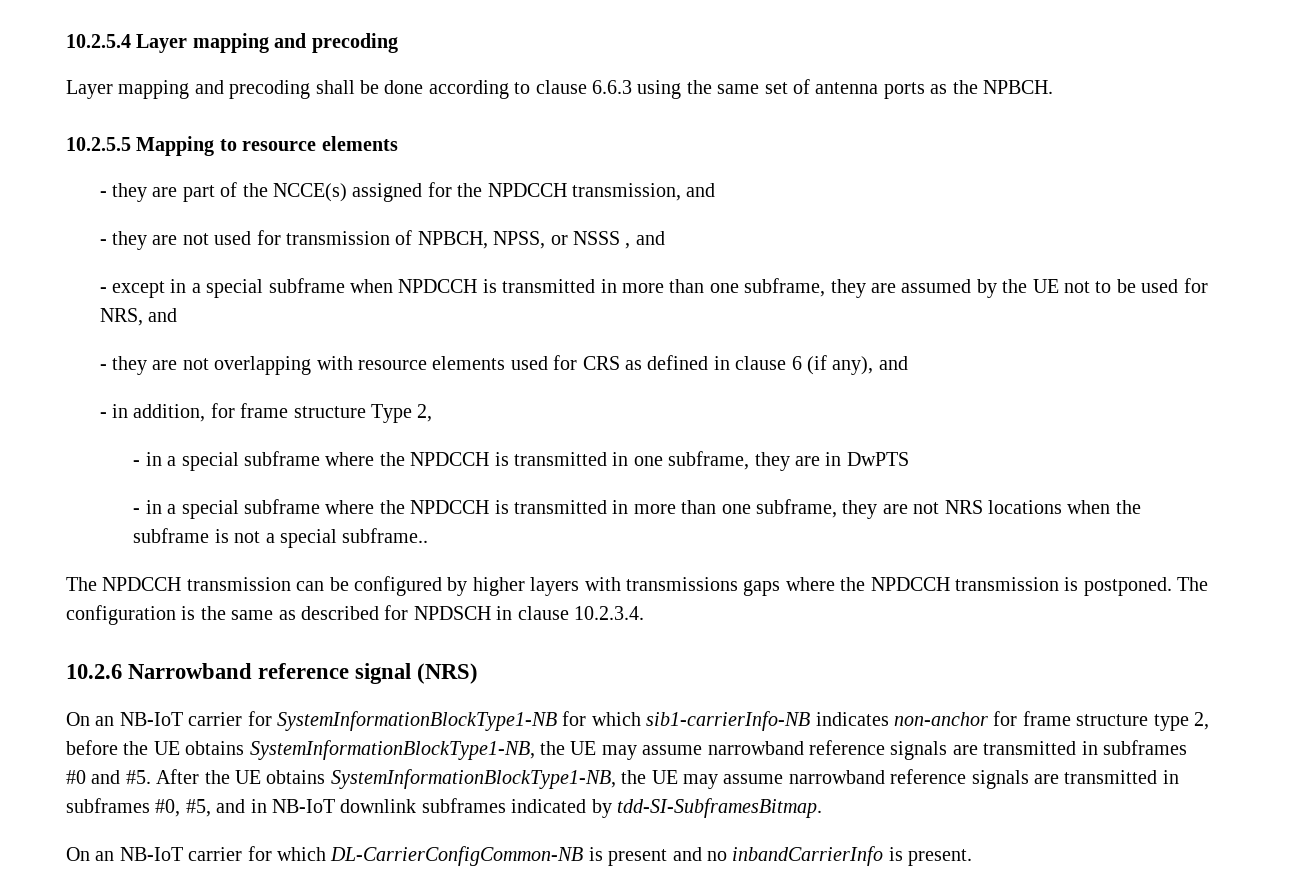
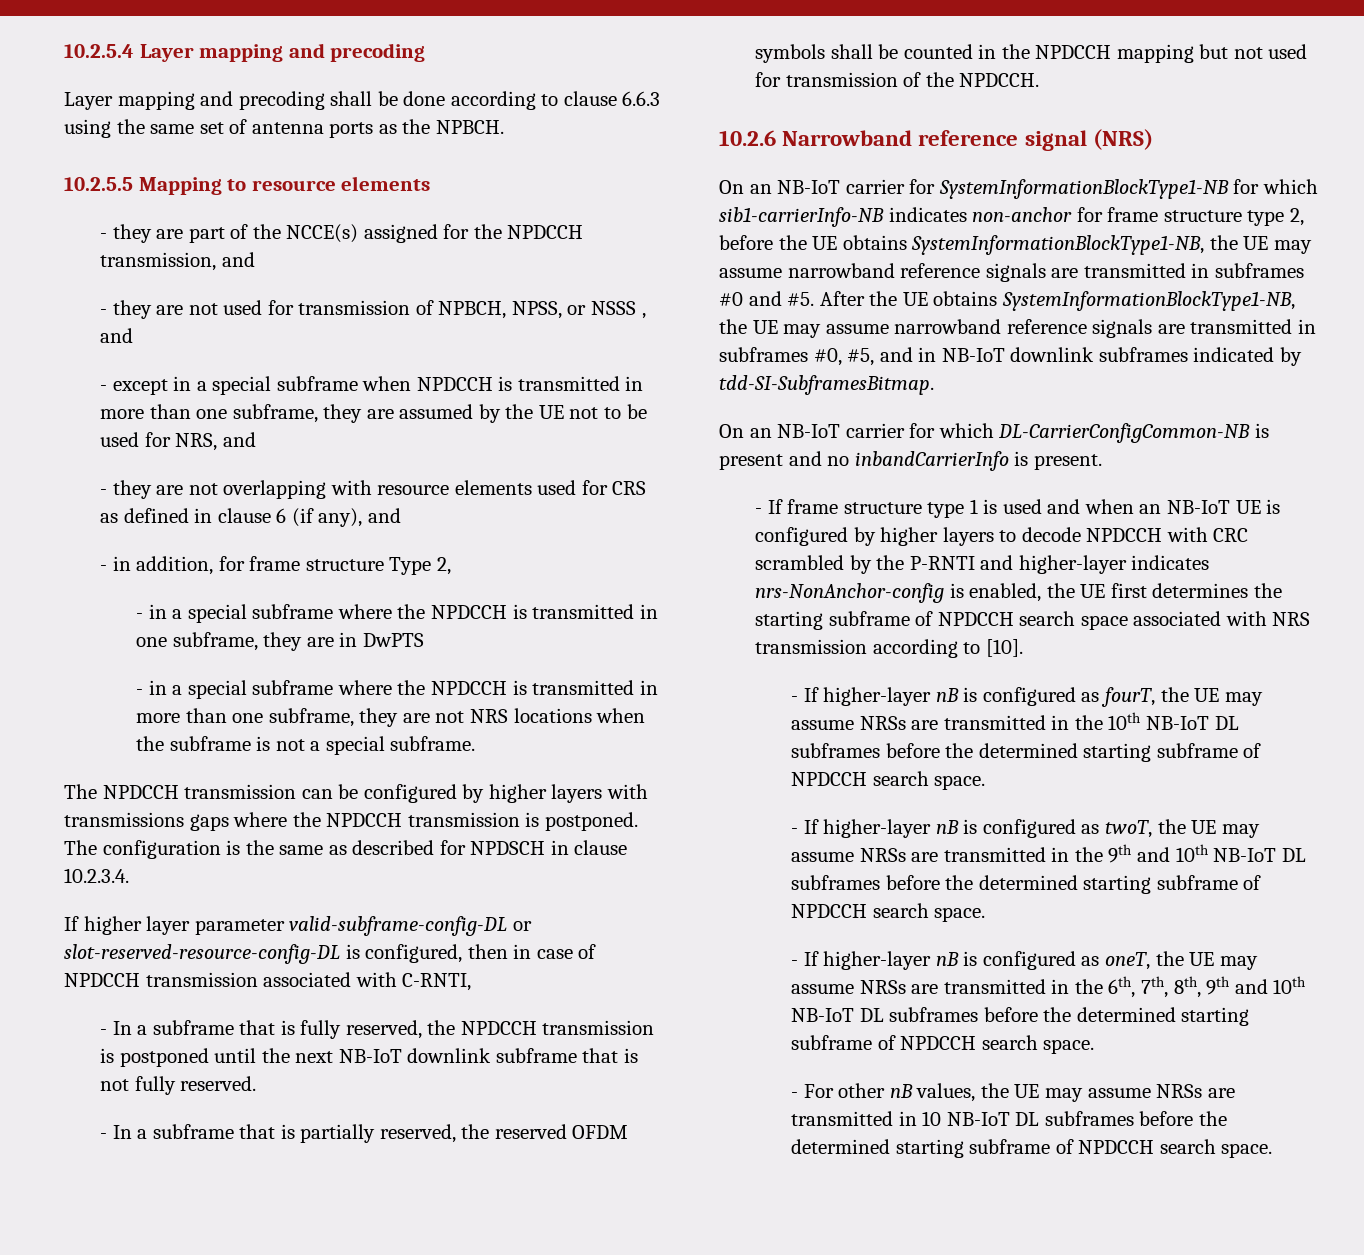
[342,528,429,543] subframe.. -> [390,736,476,751] subframe.
(644, 613) none -> [64,916,532,936] [64,944,597,964] [64,972,472,991] [100,1020,655,1039] [100,1048,638,1067] [100,1076,257,1095] [100,1124,629,1143] [755,44,1308,63] [755,72,1040,87] // If higher layer parameter valid-subframe-config-DL or slot-reserved-resource-config-DL is configured, then in case of NPDCCH transmission associated with C-RNTI, // - In a subframe that is fully reserved, the NPDCCH transmission is postponed until the next NB-IoT downlink subframe that is not fully reserved. // - In a subframe that is partially reserved, the reserved OFDM symbols shall be counted in the NPDCCH mapping but not used for transmission of the NPDCCH.
(973, 857) none -> [755,499,1281,518] [755,527,1249,546] [755,555,1210,574] [755,583,1282,603] [755,611,1311,630] [755,639,1023,658] [791,687,1263,707] [791,712,1239,730] [791,743,1262,762] [791,771,986,790] [791,819,1260,838] [791,844,1306,863] [791,875,1262,894] [791,903,986,922] [791,951,1258,970] [791,976,1307,998] [791,1007,1250,1026] [791,1035,1095,1054] [791,1083,1235,1102] [791,1111,1227,1126] [791,1139,1273,1158] // - If frame structure type 1 is used and when an NB-IoT UE is configured by higher layers to decode NPDCCH with CRC scrambled by the P-RNTI and higher-layer indicates nrs-NonAnchor-config is enabled, the UE first determines the starting subframe of NPDCCH search space associated with NRS transmission according to [10]. // - If higher-layer nB is configured as fourT, the UE may assume NRSs are transmitted in the 10th NB-IoT DL subframes before the determined starting subframe of NPDCCH search space. // - If higher-layer nB is configured as twoT, the UE may assume NRSs are transmitted in the 9th and 10th NB-IoT DL subframes before the determined starting subframe of NPDCCH search space. // - If higher-layer nB is configured as oneT, the UE may assume NRSs are transmitted in the 6th, 7th, 8th, 9th and 10th NB-IoT DL subframes before the determined starting subframe of NPDCCH search space. // - For other nB values, the UE may assume NRSs are transmitted in 10 NB-IoT DL subframes before the determined starting subframe of NPDCCH search space.

